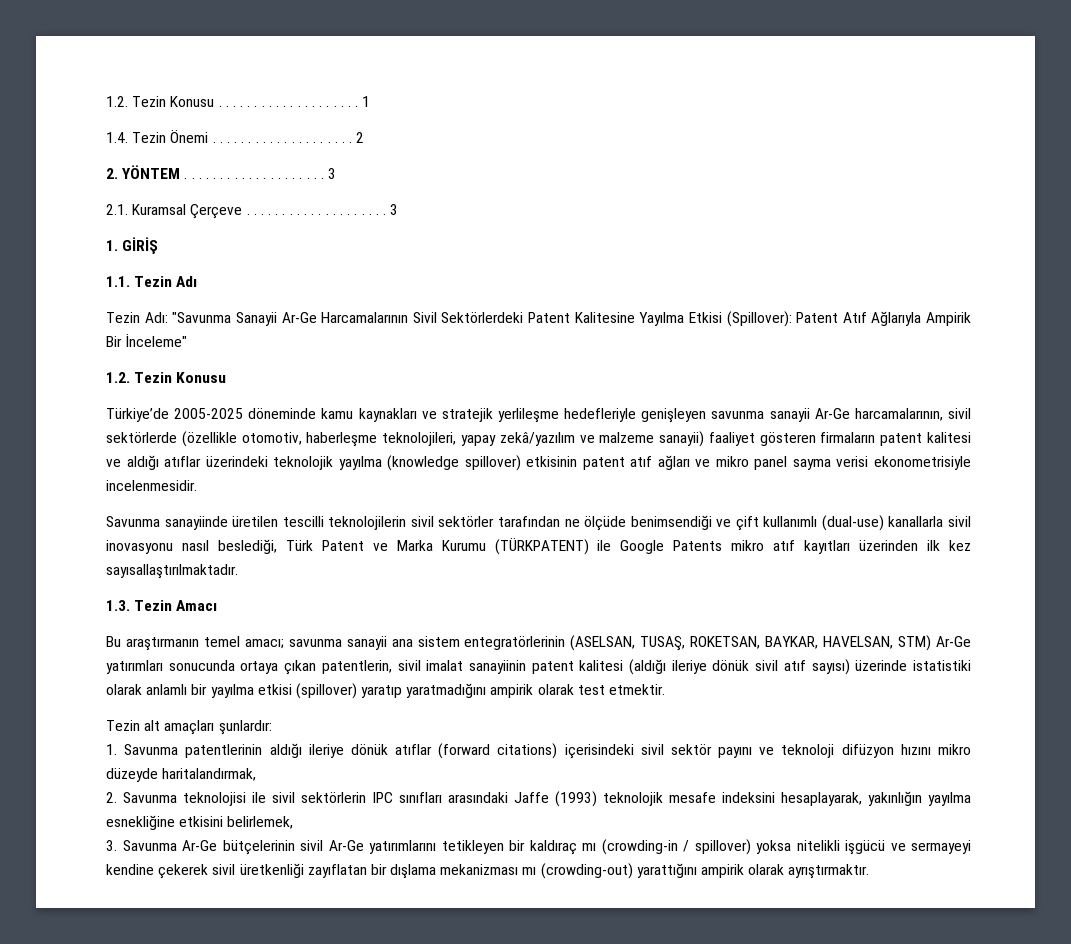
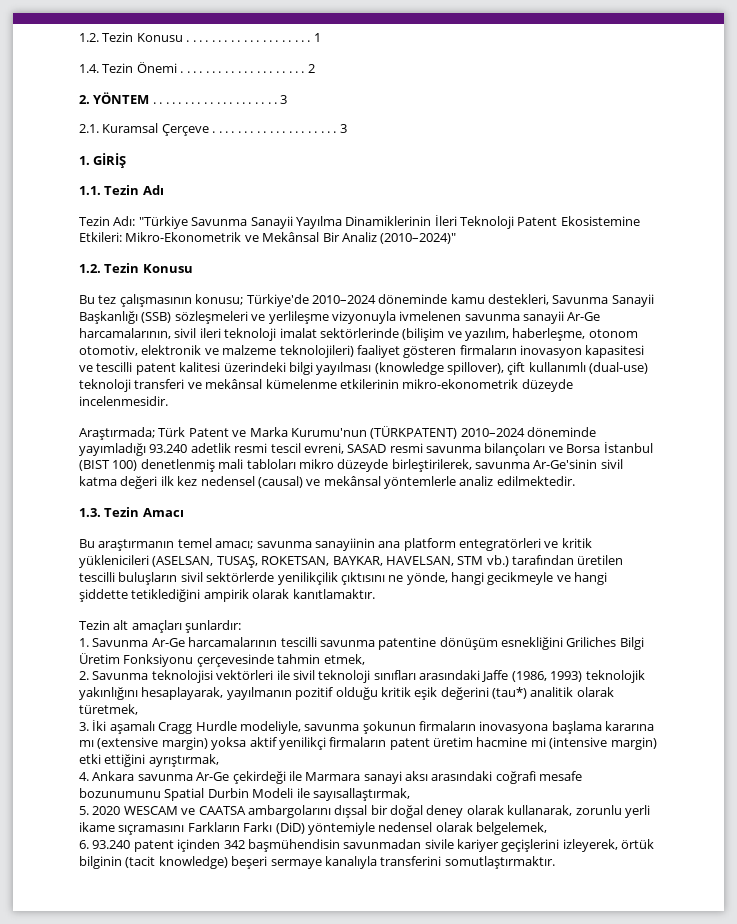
[172,311,971,327] [106,333,188,347] [106,372,227,383] [106,408,707,423] "Savunma Sanayii Ar-Ge Harcamalarının Sivil Sektörlerdeki Patent Kalitesine Yayılma Etkisi (Spillover): Patent Atıf Ağlarıyla Ampirik Bir İnceleme" // 1.2. Tezin Konusu // Türkiye’de 2005-2025 döneminde kamu kaynakları ve stratejik yerlileşme hedefleriyle genişleyen -> [138,215,640,229] [79,232,457,244] [79,263,193,273] [79,294,654,307] [79,311,462,324] "Türkiye Savunma Sanayii Yayılma Dinamiklerinin İleri Teknoloji Patent Ekosistemine Etkileri: Mikro-Ekonometrik ve Mekânsal Bir Analiz (2010–2024)" // 1.2. Tezin Konusu // Bu tez çalışmasının konusu; Türkiye'de 2010–2024 döneminde kamu destekleri, Savunma Sanayii Başkanlığı (SSB) sözleşmeleri ve yerlileşme vizyonuyla ivmelenen
[106,431,575,447] sektörlerde (özellikle otomotiv, haberleşme teknolojileri, yapay zekâ/yazılım -> [199,328,638,341] [79,345,202,356] ileri teknoloji imalat sektörlerinde (bilişim ve yazılım, haberleşme, otonom otomotiv, elektronik
[659,431,705,447] sanayii) -> [279,345,354,358] teknolojileri)
[880,432,972,446] [106,455,971,471] [106,480,197,491] [106,515,971,531] [106,537,972,555] [106,564,238,579] patent kalitesi ve aldığı atıflar üzerindeki teknolojik yayılma (knowledge spillover) etkisinin patent atıf ağları ve mikro panel sayma verisi ekonometrisiyle incelenmesidir. // Savunma sanayiinde üretilen tescilli teknolojilerin sivil sektörler tarafından ne ölçüde benimsendiği ve çift kullanımlı (dual-use) kanallarla sivil inovasyonu nasıl beslediği, Türk Patent ve Marka Kurumu (TÜRKPATENT) ile Google Patents mikro atıf kayıtları üzerinden ilk kez sayısallaştırılmaktadır. -> [520,345,645,358] [79,362,649,375] [79,379,573,392] [79,396,168,406] [79,426,596,440] [79,442,653,456] [79,459,623,472] [79,476,575,489] inovasyon kapasitesi ve tescilli patent kalitesi üzerindeki bilgi yayılması (knowledge spillover), çift kullanımlı (dual-use) teknoloji transferi ve mekânsal kümelenme etkilerinin mikro-ekonometrik düzeyde incelenmesidir. // Araştırmada; Türk Patent ve Marka Kurumu'nun (TÜRKPATENT) 2010–2024 döneminde yayımladığı 93.240 adetlik resmi tescil evreni, SASAD resmi savunma bilançoları ve Borsa İstanbul (BIST 100) denetlenmiş mali tabloları mikro düzeyde birleştirilerek, savunma Ar-Ge'sinin sivil katma değeri ilk kez nedensel (causal) ve mekânsal yöntemlerle analiz edilmektedir.
[346,636,566,650] sanayii ana sistem entegratörlerinin -> [314,538,592,551] [79,555,149,568] sanayiinin ana platform entegratörleri ve kritik yüklenicileri
[898,635,971,651] [106,659,972,675] [106,683,666,699] STM) Ar-Ge yatırımları sonucunda ortaya çıkan patentlerin, sivil imalat sanayiinin patent kalitesi (aldığı ileriye dönük sivil atıf sayısı) üzerinde istatistiki olarak anlamlı bir yayılma etkisi (spillover) yaratıp yaratmadığını ampirik olarak test etmektir. -> [457,555,624,567] [79,572,608,585] [79,589,375,602] STM vb.) tarafından üretilen tescilli buluşların sivil sektörlerde yenilikçilik çıktısını ne yönde, hangi gecikmeyle ve hangi şiddette tetiklediğini ampirik olarak kanıtlamaktır.
[185,743,971,759] [106,768,257,782] patentlerinin aldığı ileriye dönük atıflar (forward citations) içerisindeki sivil sektör payını ve teknoloji difüzyon hızını mikro düzeyde haritalandırmak, -> [151,637,644,650] [79,653,365,667] Ar-Ge harcamalarının tescilli savunma patentine dönüşüm esnekliğini Griliches Bilgi Üretim Fonksiyonu çerçevesinde tahmin etmek,
(246, 799) none -> [216,670,274,680] vektörleri
[301,792,393,803] sektörlerin IPC -> [318,670,371,683] teknoloji
[555,791,971,807] [106,815,294,830] [106,839,971,855] [106,863,870,879] (1993) teknolojik mesafe indeksini hesaplayarak, yakınlığın yayılma esnekliğine etkisini belirlemek, // 3. Savunma Ar-Ge bütçelerinin sivil Ar-Ge yatırımlarını tetikleyen bir kaldıraç mı (crowding-in / spillover) yoksa nitelikli işgücü ve sermayeyi kendine çekerek sivil üretkenliği zayıflatan bir dışlama mekanizması mı (crowding-out) yarattığını ampirik olarak ayrıştırmaktır. -> [511,670,645,683] [79,687,614,700] [79,704,138,715] [79,720,655,734] [79,737,657,750] [79,754,219,767] [79,771,583,784] [79,788,410,801] [79,805,650,818] [79,822,547,835] [79,839,655,852] [79,856,555,869] (1986, 1993) teknolojik yakınlığını hesaplayarak, yayılmanın pozitif olduğu kritik eşik değerini (tau*) analitik olarak türetmek, // 3. İki aşamalı Cragg Hurdle modeliyle, savunma şokunun firmaların inovasyona başlama kararına mı (extensive margin) yoksa aktif yenilikçi firmaların patent üretim hacmine mi (intensive margin) etki ettiğini ayrıştırmak, // 4. Ankara savunma Ar-Ge çekirdeği ile Marmara sanayi aksı arasındaki coğrafi mesafe bozunumunu Spatial Durbin Modeli ile sayısallaştırmak, // 5. 2020 WESCAM ve CAATSA ambargolarını dışsal bir doğal deney olarak kullanarak, zorunlu yerli ikame sıçramasını Farkların Farkı (DiD) yöntemiyle nedensel olarak belgelemek, // 6. 93.240 patent içinden 342 başmühendisin savunmadan sivile kariyer geçişlerini izleyerek, örtük bilginin (tacit knowledge) beşeri sermaye kanalıyla transferini somutlaştırmaktır.

